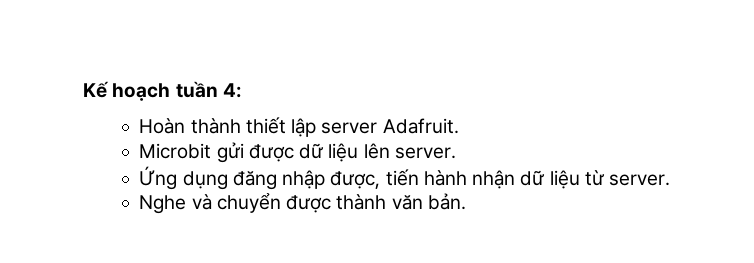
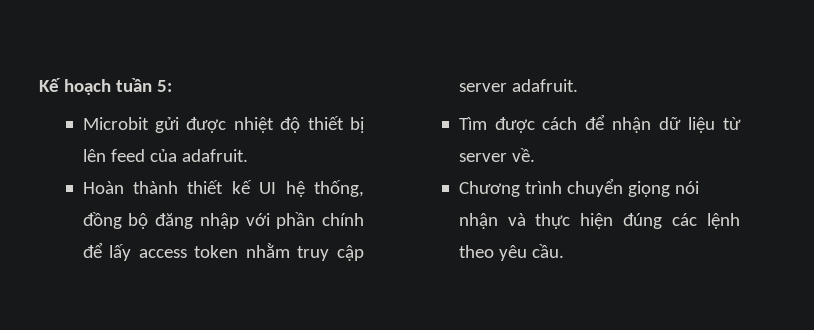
[222,83,242,98] [139,117,459,137] [139,142,456,163] [139,166,671,190] [139,193,466,214] 4: // Hoàn thành thiết lập server Adafruit. // Microbit gửi được dữ liệu lên server. // Ứng dụng đăng nhập được, tiến hành nhận dữ liệu từ server. // Nghe và chuyển được thành văn bản. -> [156,80,172,92] [82,116,364,133] [82,149,248,162] [82,180,364,197] [82,212,364,229] [82,242,365,261] [458,79,578,92] [458,114,742,133] [458,148,535,162] [458,178,699,197] [458,213,740,229] [458,244,564,261] 5: // Microbit gửi được nhiệt độ thiết bị lên feed của adafruit. // Hoàn thành thiết kế UI hệ thống, đồng bộ đăng nhập với phần chính để lấy access token nhằm truy cập server adafruit. // Tìm được cách để nhận dữ liệu từ server về. // Chương trình chuyển giọng nói nhận và thực hiện đúng các lệnh theo yêu cầu.

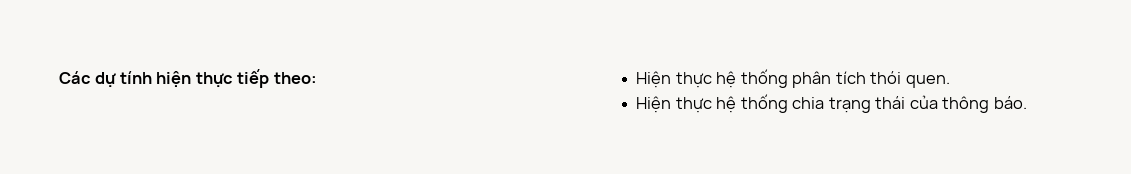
[39,78,172,95] [82,116,364,133] [82,149,248,162] [82,180,364,197] [82,212,364,229] [82,242,365,261] [458,79,578,92] [458,114,742,133] [458,148,535,162] [458,178,699,197] [458,213,740,229] [458,244,564,261] Kế hoạch tuần 5: // Microbit gửi được nhiệt độ thiết bị lên feed của adafruit. // Hoàn thành thiết kế UI hệ thống, đồng bộ đăng nhập với phần chính để lấy access token nhằm truy cập server adafruit. // Tìm được cách để nhận dữ liệu từ server về. // Chương trình chuyển giọng nói nhận và thực hiện đúng các lệnh theo yêu cầu. -> [59,69,317,88] [636,69,950,88] [636,94,1027,113] Các dự tính hiện thực tiếp theo: // Hiện thực hệ thống phân tích thói quen. // Hiện thực hệ thống chia trạng thái của thông báo.

